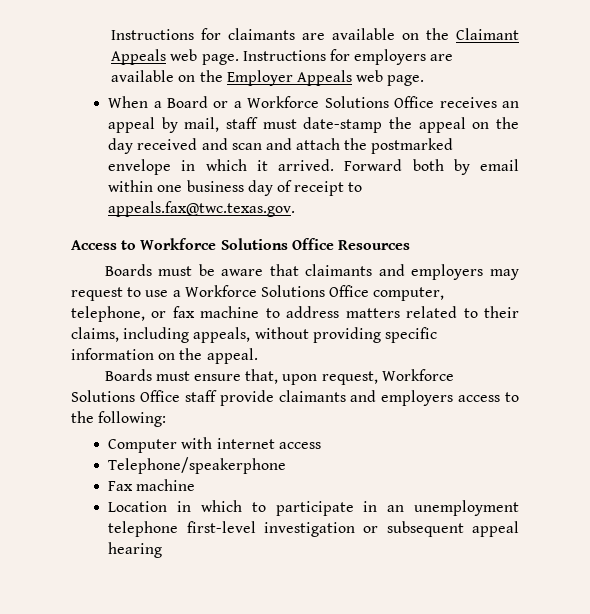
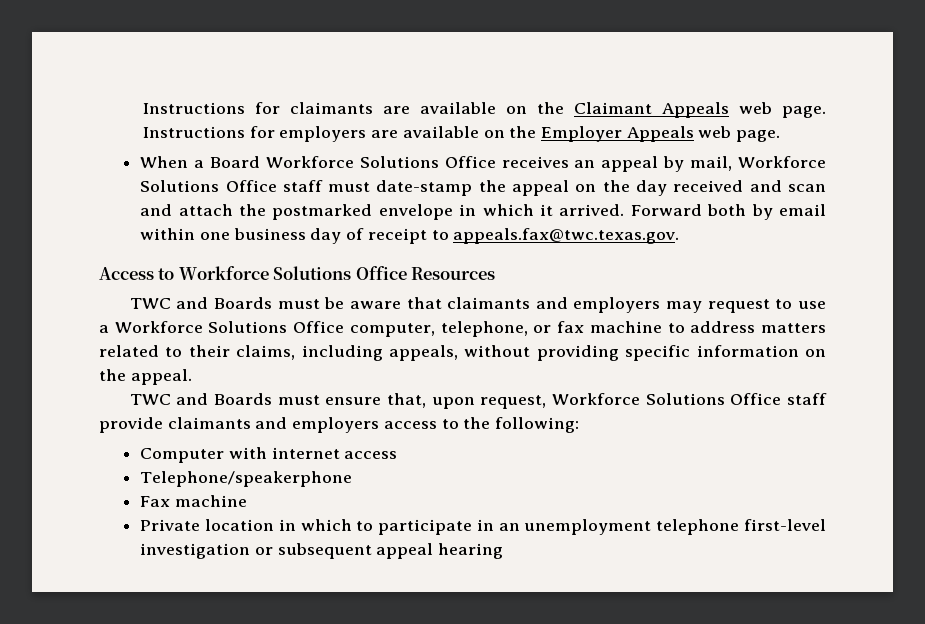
[213,101,242,108] or a -> (260, 162) none
(220, 124) none -> [737,156,826,168] [140,180,277,192] Workforce Solutions Office
(410, 245) none -> [129,297,209,309] TWC and
(258, 356) none -> [129,393,209,405] TWC and
[108,501,168,512] Location -> [140,519,274,531] Private location

